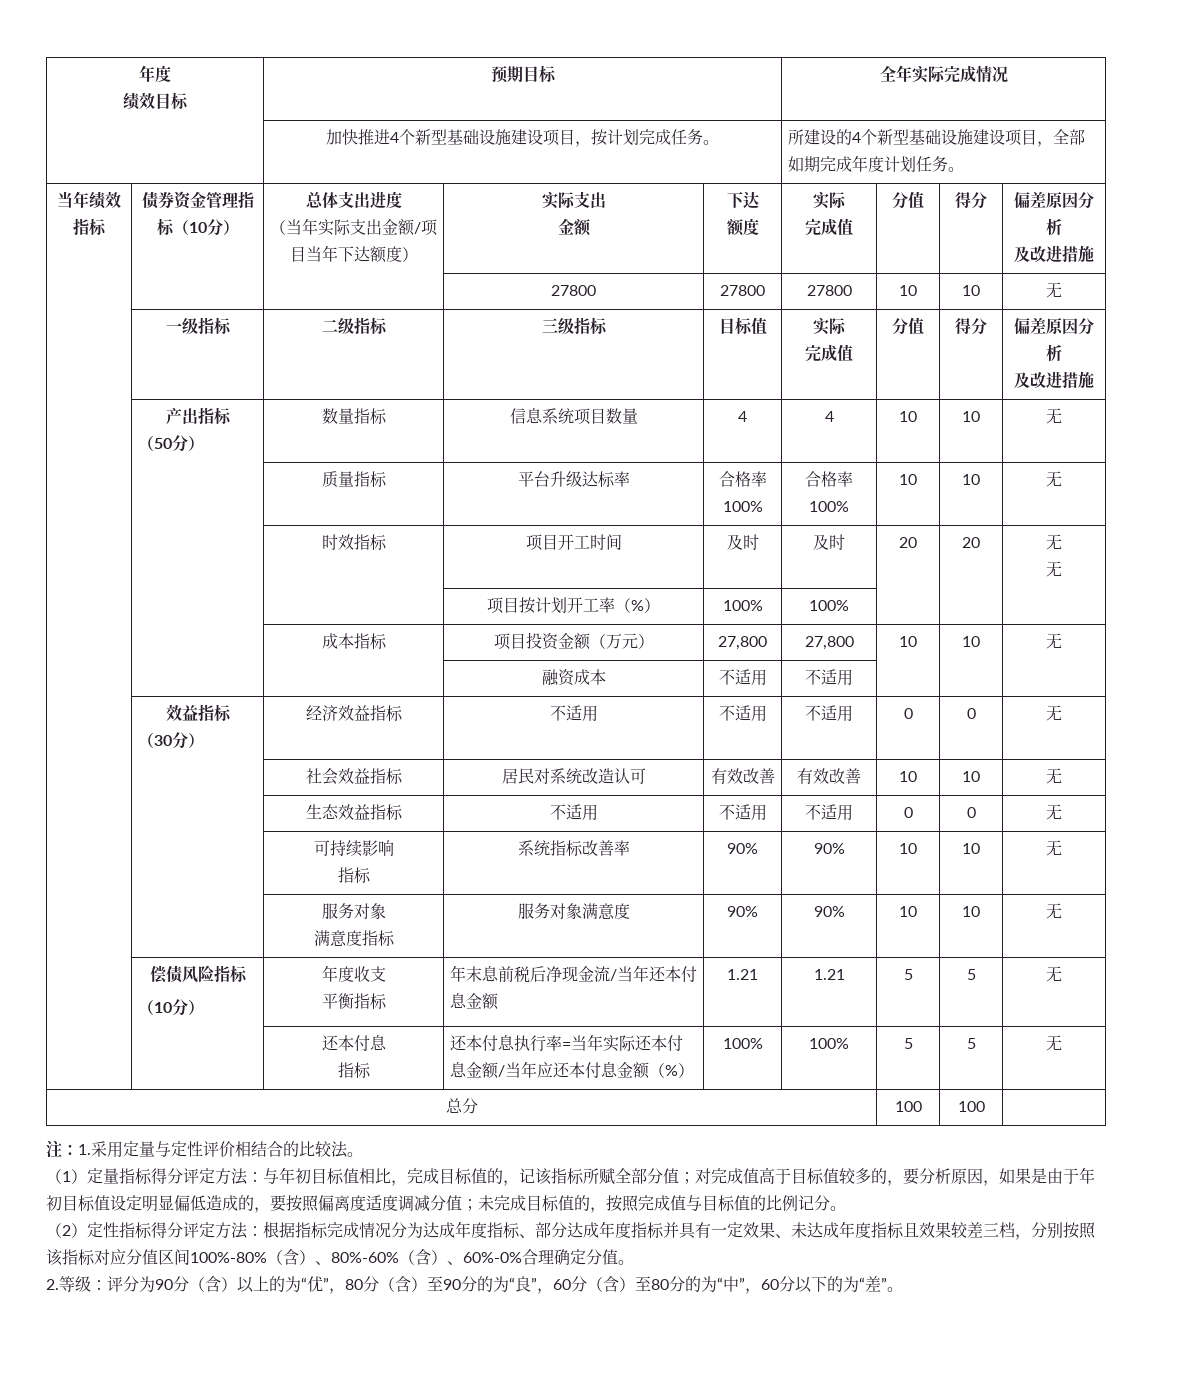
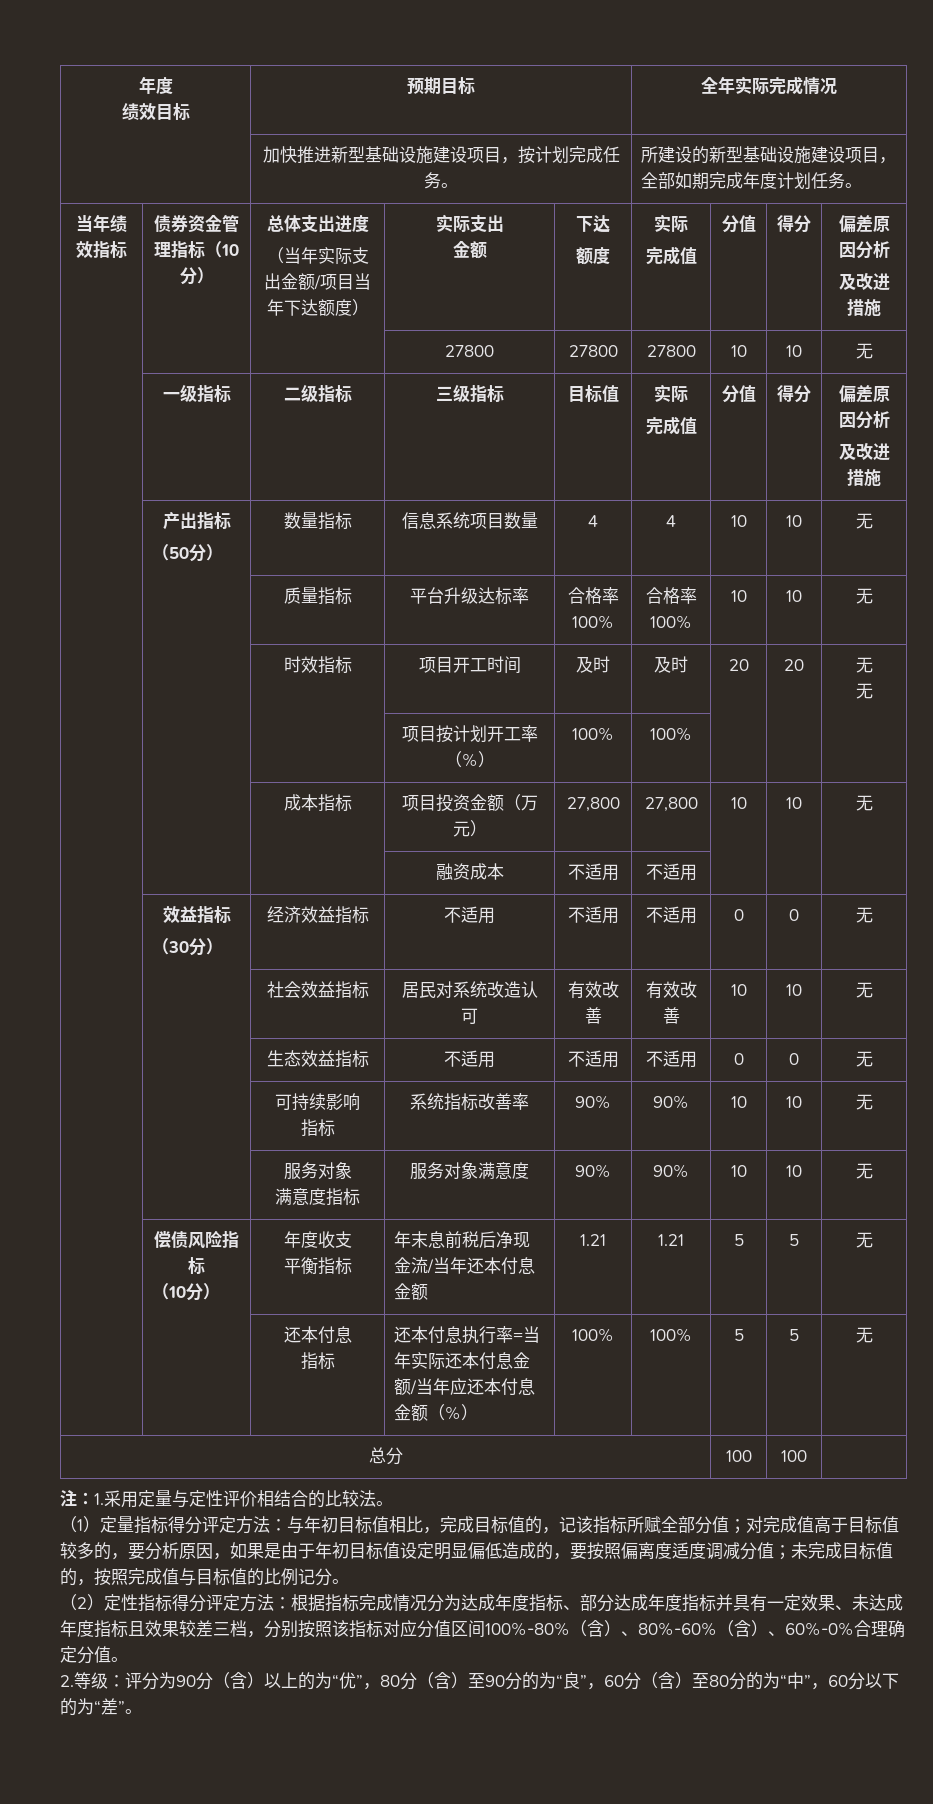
[390,129,415,145] 4个 -> (331, 154) none
[851,129,877,145] 4个 -> (710, 155) none

